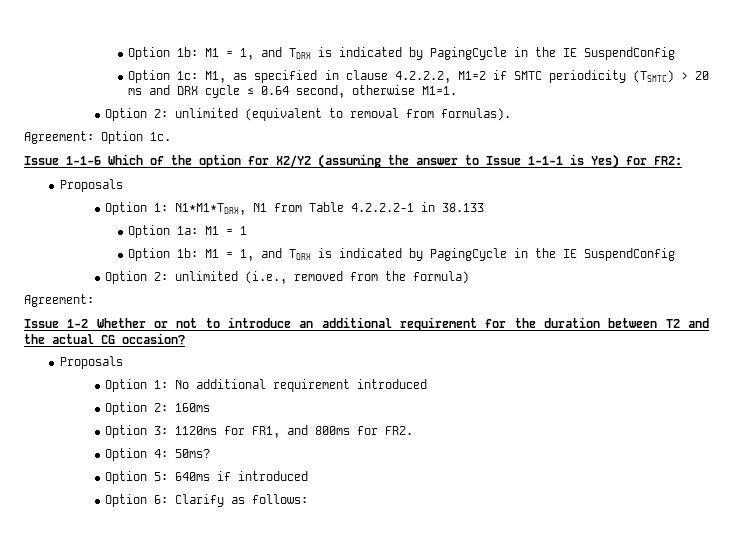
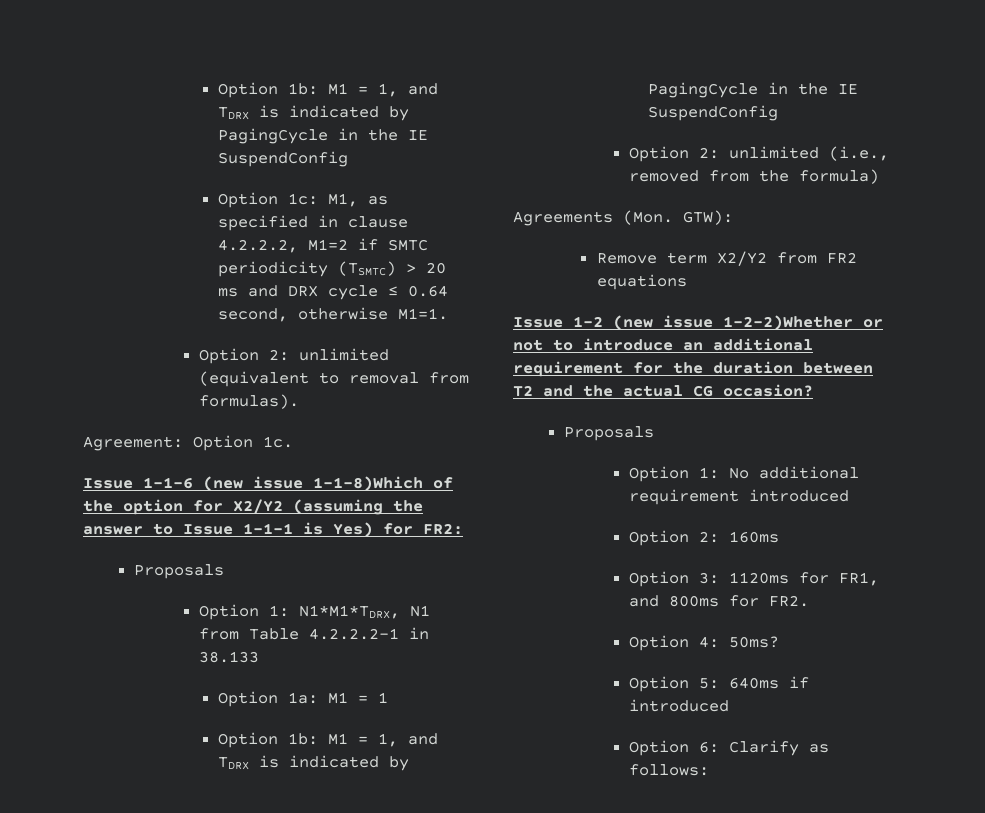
[108,154,143,165] Which -> [203,476,423,491] (new issue 1-1-8)Which
[24,294,94,307] Agreement: -> [513,210,733,226] [596,251,857,266] [596,274,687,290] Agreements (Mon. GTW): // Remove term X2/Y2 from FR2 equations
[96,318,146,328] Whether -> [613,315,853,330] (new issue 1-2-2)Whether

